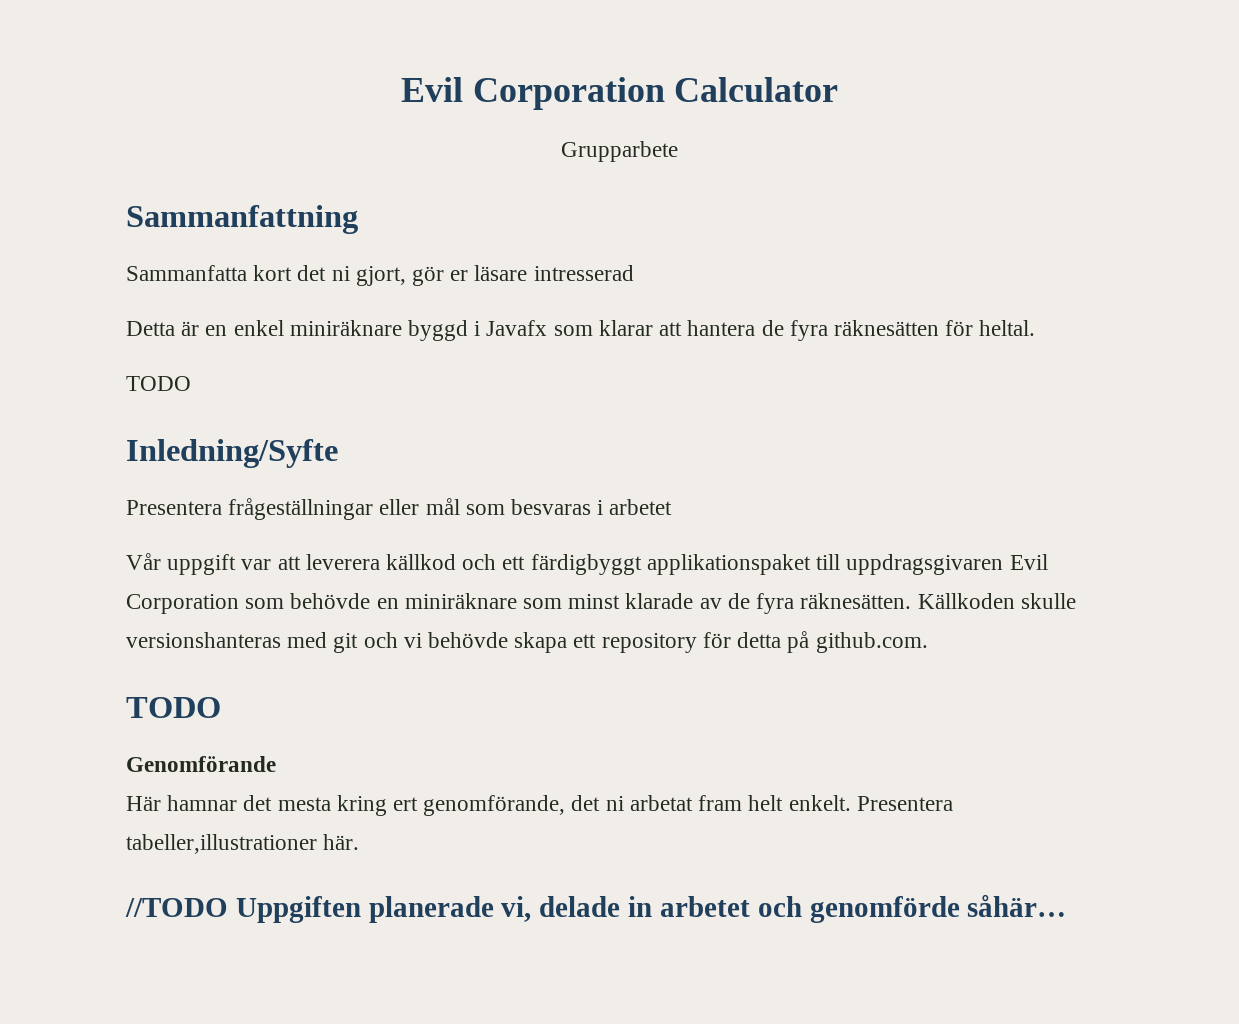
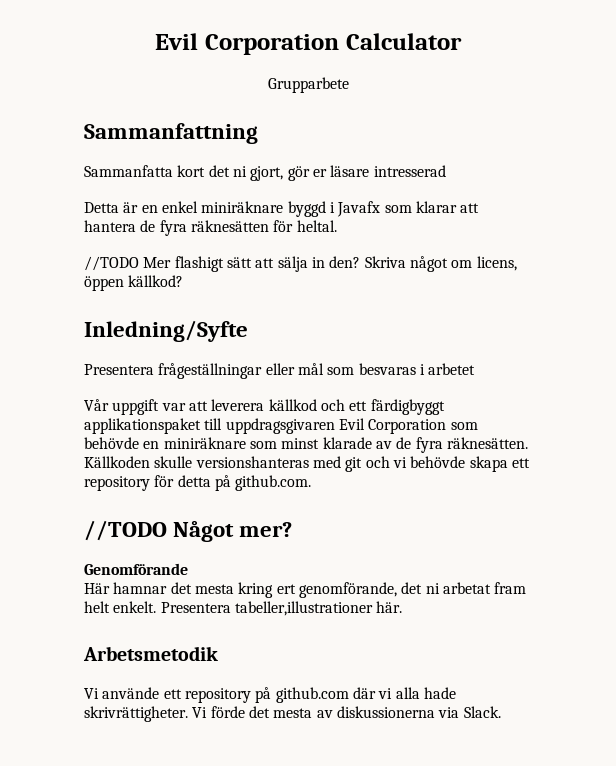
[126,376,191,391] TODO -> [84,256,517,272] [84,275,184,291] //TODO Mer flashigt sätt att sälja in den? Skriva något om licens, öppen källkod?
[126,697,221,718] TODO -> [84,520,293,542] //TODO Något mer?
[125,894,1067,923] //TODO Uppgiften planerade vi, delade in arbetet och genomförde såhär… -> [83,646,218,661] [84,687,456,703] [84,706,501,722] Arbetsmetodik // Vi använde ett repository på github.com där vi alla hade skrivrättigheter. Vi förde det mesta av diskussionerna via Slack.

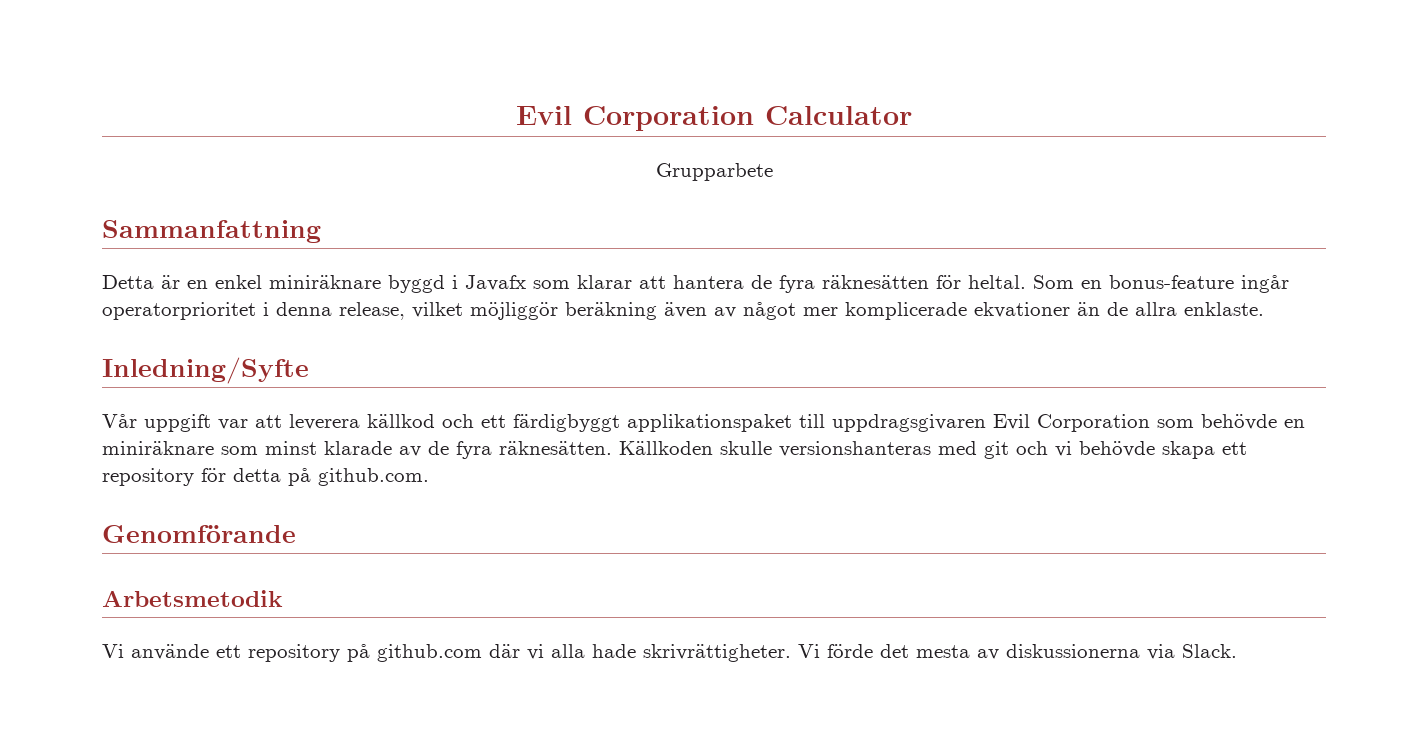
[84,165,446,181] // Sammanfatta kort det ni gjort, gör er läsare intresserad -> (321, 231) none
[84,256,517,272] [84,275,184,291] [84,320,248,342] [84,363,476,379] // //TODO Mer flashigt sätt att sälja in den? Skriva något om licens, öppen källkod? // Inledning/Syfte // Presentera frågeställningar eller mål som besvaras i arbetet -> [1033,275,1289,293] [102,302,1264,320] [102,357,309,384] Som en bonus-feature ingår operatorprioritet i denna release, vilket möjliggör beräkning även av något mer komplicerade ekvationer än de allra enklaste. // Inledning/Syfte
[84,520,293,542] [84,563,188,575] [84,582,527,598] [84,601,403,616] //TODO Något mer? // Genomförande // Här hamnar det mesta kring ert genomförande, det ni arbetat fram helt enkelt. Presentera tabeller,illustrationer här. -> [102,525,296,543] Genomförande

